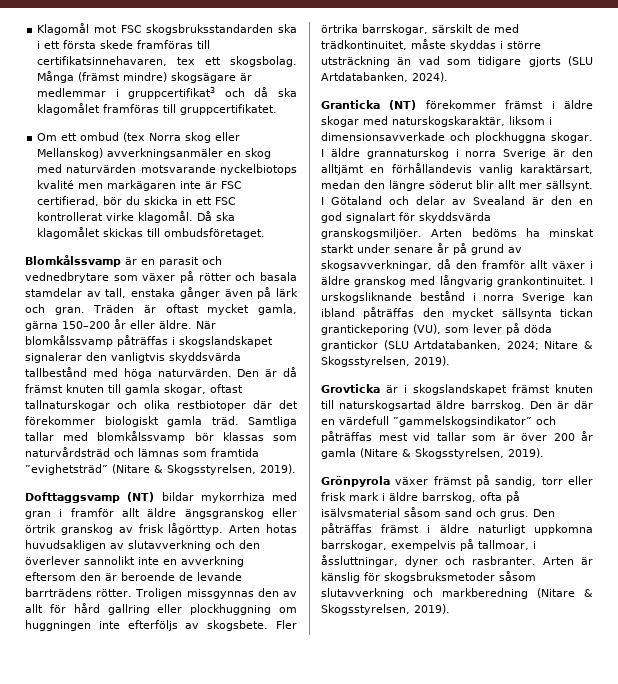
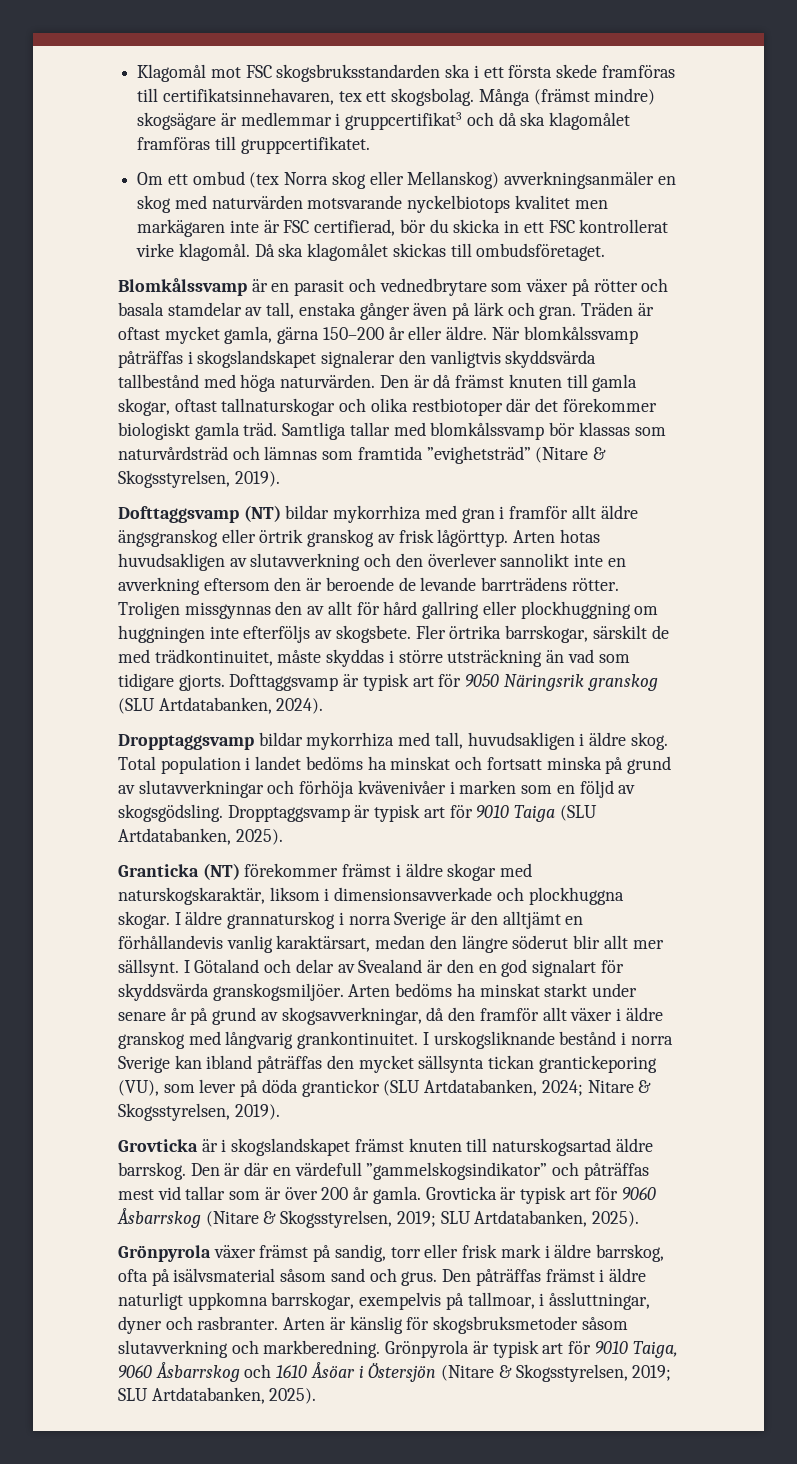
[37,180,75,189] kvalité -> [514,195,570,209] kvalitet
[528,56,593,67] [321,72,448,82] gjorts (SLU Artdatabanken, 2024). -> [178,673,658,691] [118,697,324,714] [118,732,668,750] [118,756,671,774] [118,780,636,798] [118,804,597,822] [118,828,283,845] gjorts. Dofttaggsvamp är typisk art för 9050 Näringsrik granskog (SLU Artdatabanken, 2024). // Dropptaggsvamp bildar mykorrhiza med tall, huvudsakligen i äldre skog. Total population i landet bedöms ha minskat och fortsatt minska på grund av slutavverkningar och förhöja kvävenivåer i marken som en följd av skogsgödsling. Dropptaggsvamp är typisk art för 9010 Taiga (SLU Artdatabanken, 2025).
[321,448,544,459] gamla (Nitare & Skogsstyrelsen, 2019). -> [372,1186,657,1204] [117,1208,640,1228] gamla. Grovticka är typisk art för 9060 Åsbarrskog (Nitare & Skogsstyrelsen, 2019; SLU Artdatabanken, 2025).
[442,588,593,599] [321,604,450,615] markberedning (Nitare & Skogsstyrelsen, 2019). -> [263,1340,678,1358] [118,1362,672,1382] [118,1387,317,1404] markberedning. Grönpyrola är typisk art för 9010 Taiga, 9060 Åsbarrskog och 1610 Åsöar i Östersjön (Nitare & Skogsstyrelsen, 2019; SLU Artdatabanken, 2025).

